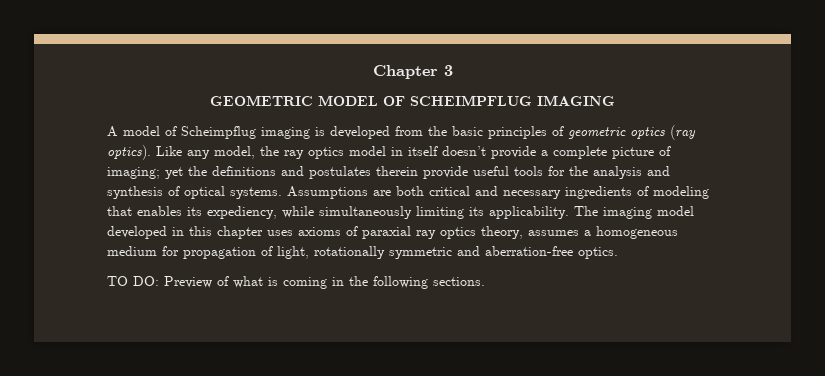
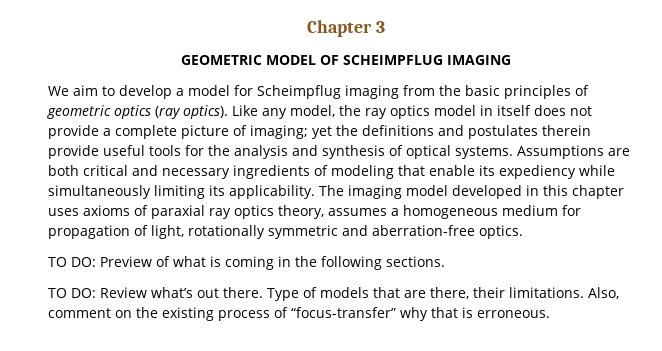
[107,126,390,139] A model of Scheimpflug imaging is developed -> [48,85,399,99] We aim to develop a model for Scheimpflug imaging
[442,146,486,156] doesn’t -> [534,105,592,116] does not
[137,206,277,219] enables its expediency, -> [429,165,576,179] enable its expediency
(485, 281) none -> [48,287,619,301] [48,307,550,321] // TO DO: Review what’s out there. Type of models that are there, their limitations. Also, comment on the existing process of “focus-transfer” why that is erroneous.

